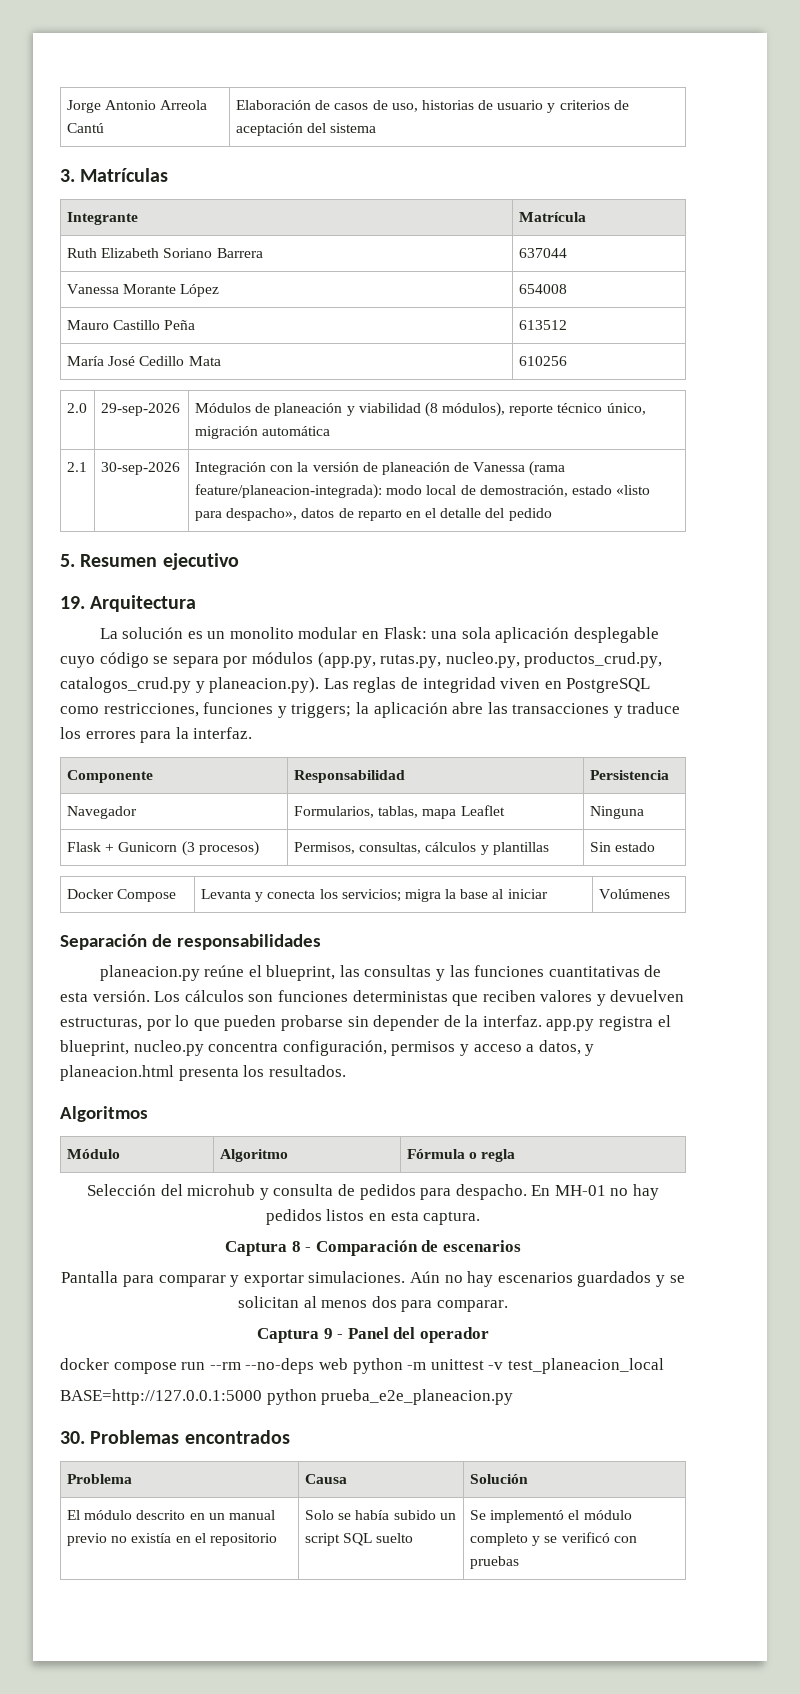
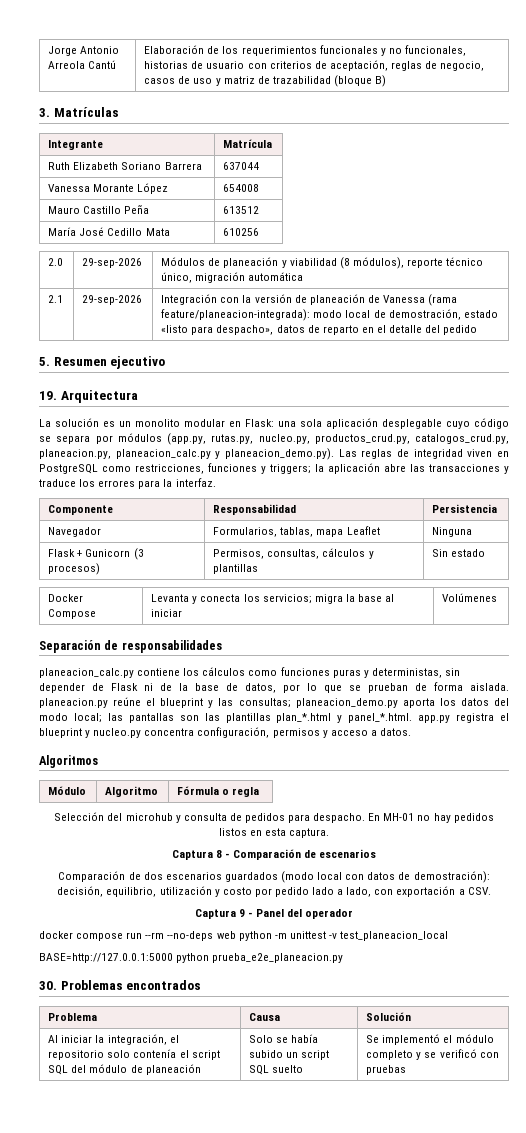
[334,100,418,112] casos de uso, -> [222,45,466,56] los requerimientos funcionales y no funcionales,
[547,103,556,113] y -> [247,63,267,69] con
[235,123,377,136] aceptación del sistema -> [329,60,485,71] [144,75,387,87] aceptación, reglas de negocio, casos de uso y matriz de trazabilidad (bloque B)
[100,462,180,475] 30-sep-2026 -> [82,295,143,305] 29-sep-2026
[60,677,320,693] catalogos_crud.py y planeacion.py). -> [415,434,509,444] [39,448,334,460] catalogos_crud.py, planeacion.py, planeacion_calc.py y planeacion_demo.py).
[99,965,662,981] [60,990,685,1006] [60,1015,542,1031] planeacion.py reúne el blueprint, las consultas y las funciones cuantitativas de esta versión. Los cálculos son funciones deterministas que reciben valores y devuelven estructuras, por lo que pueden probarse sin depender de la interfaz. -> [39,667,460,678] [39,682,509,693] [39,697,509,708] [39,713,413,723] planeacion_calc.py contiene los cálculos como funciones puras y deterministas, sin depender de Flask ni de la base de datos, por lo que se prueban de forma aislada. planeacion.py reúne el blueprint y las consultas; planeacion_demo.py aporta los datos del modo local; las pantallas son las plantillas plan_*.html y panel_*.html.
[60,1040,129,1056] blueprint, -> [39,728,91,738] blueprint y
[538,1040,595,1056] [60,1065,346,1081] datos, y planeacion.html presenta los resultados. -> [379,728,411,736] datos.
[61,1271,685,1287] [238,1296,508,1312] Pantalla para comparar y exportar simulaciones. Aún no hay escenarios guardados y se solicitan al menos dos para comparar. -> [58,871,490,883] [57,886,491,897] Comparación de dos escenarios guardados (modo local con datos de demostración): decisión, equilibrio, utilización y costo por pedido lado a lado, con exportación a CSV.
[66,1510,275,1520] [66,1533,277,1546] El módulo descrito en un manual previo no existía en el repositorio -> [48,1034,179,1045] [48,1049,220,1060] [48,1064,201,1075] Al iniciar la integración, el repositorio solo contenía el script SQL del módulo de planeación

